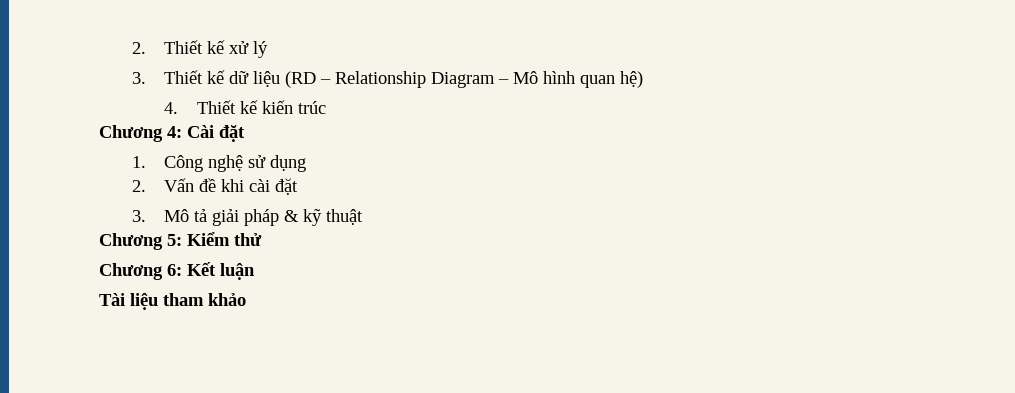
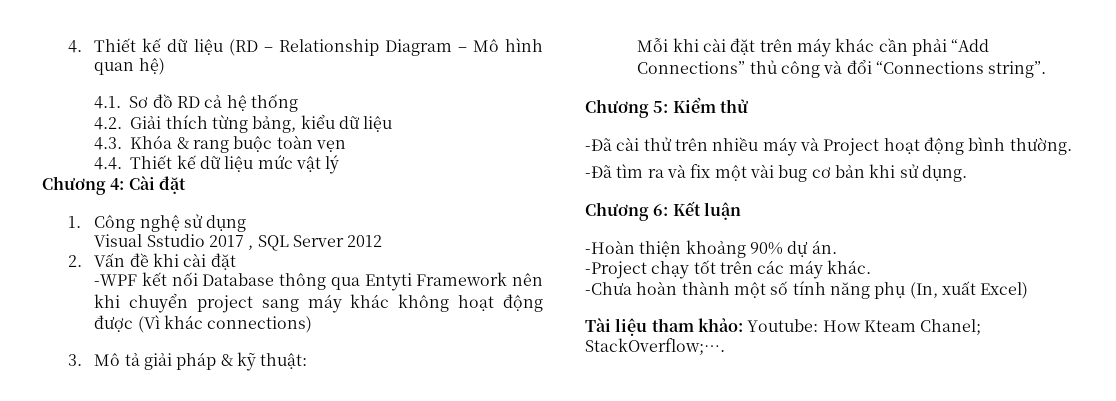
[131,40,269,58] [131,72,146,84] 2. Thiết kế xử lý // 3. -> [68,40,83,53] 4.
[164,100,326,114] 4. Thiết kế kiến trúc -> [94,94,298,112] [94,114,393,133] [94,135,346,153] [94,155,340,174] 4.1. Sơ đồ RD cả hệ thống // 4.2. Giải thích từng bảng, kiểu dữ liệu // 4.3. Khóa & rang buộc toàn vẹn // 4.4. Thiết kế dữ liệu mức vật lý
(307, 163) none -> [94,234,383,251] // Visual Sstudio 2017 , SQL Server 2012
(299, 186) none -> [94,272,543,291] [94,293,543,313] [94,315,313,333] // -WPF kết nối Database thông qua Entyti Framework nên khi chuyển project sang máy khác không hoạt động được (Vì khác connections)
[326,209,364,225] [99,232,262,250] [99,262,255,280] [99,293,246,310] thuật // Chương 5: Kiểm thử // Chương 6: Kết luận // Tài liệu tham khảo -> [260,353,308,369] [637,38,990,57] [637,59,1047,78] [585,97,748,118] [585,137,1072,156] [585,164,967,182] [585,201,741,221] [585,240,837,258] [585,260,871,279] [585,281,1029,299] [585,318,982,336] [585,338,725,355] thuật: // Mỗi khi cài đặt trên máy khác cần phải “Add Connections” thủ công và đổi “Connections string”. // Chương 5: Kiểm thử // -Đã cài thử trên nhiều máy và Project hoạt động bình thường. // -Đã tìm ra và fix một vài bug cơ bản khi sử dụng. // Chương 6: Kết luận // -Hoàn thiện khoảng 90% dự án. // -Project chạy tốt trên các máy khác. // -Chưa hoàn thành một số tính năng phụ (In, xuất Excel) // Tài liệu tham khảo: Youtube: How Kteam Chanel; StackOverflow;….

